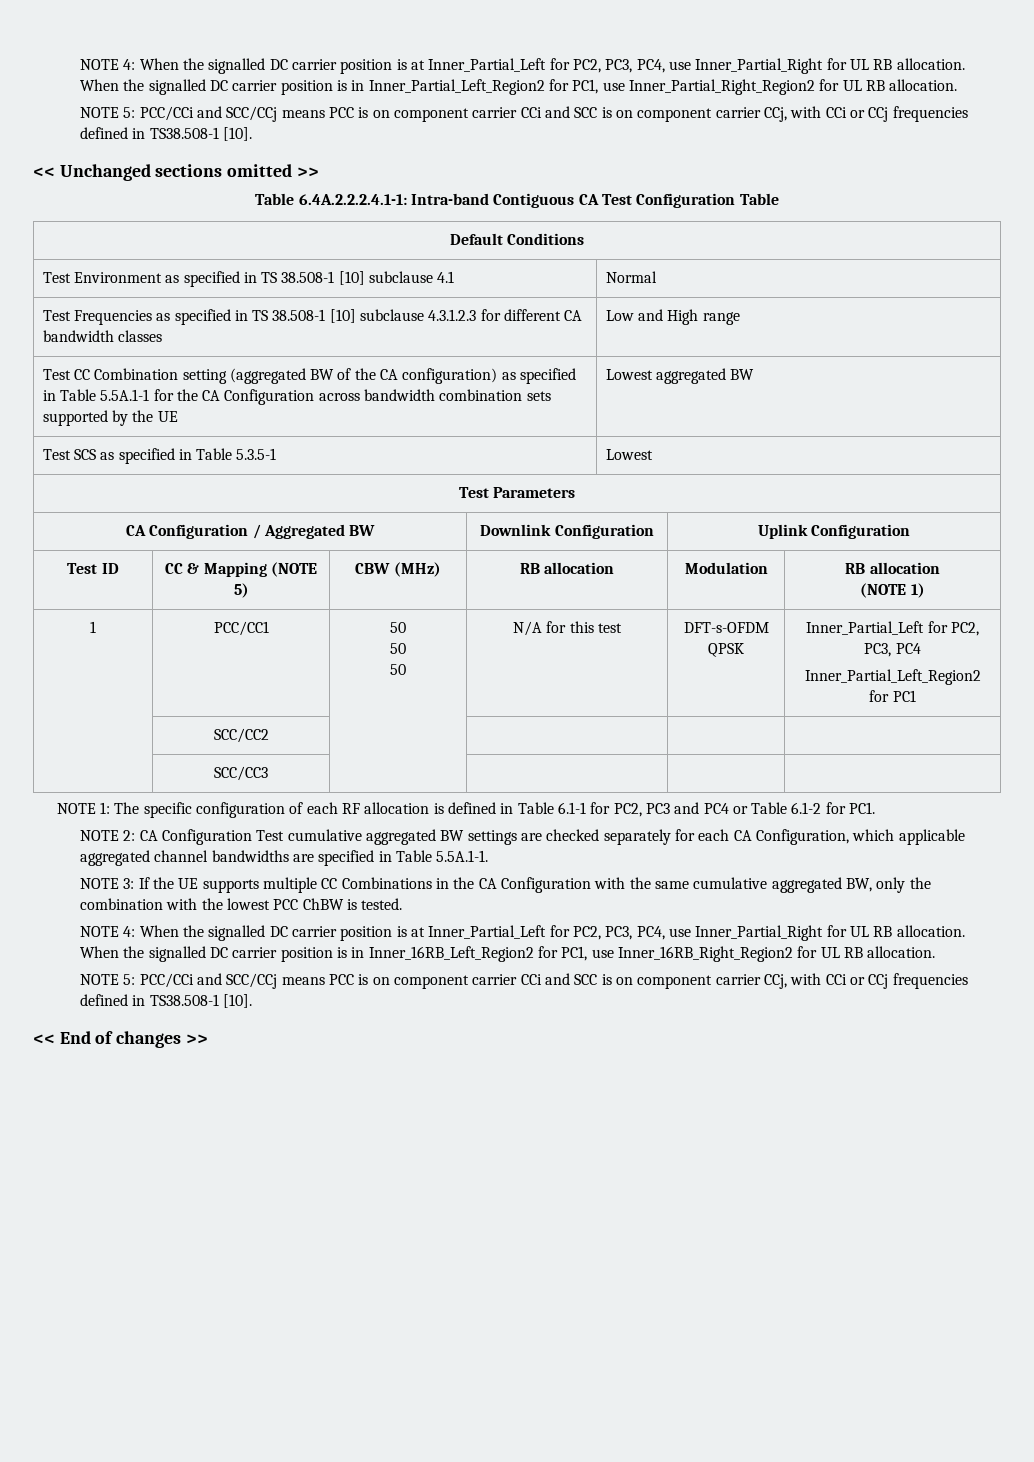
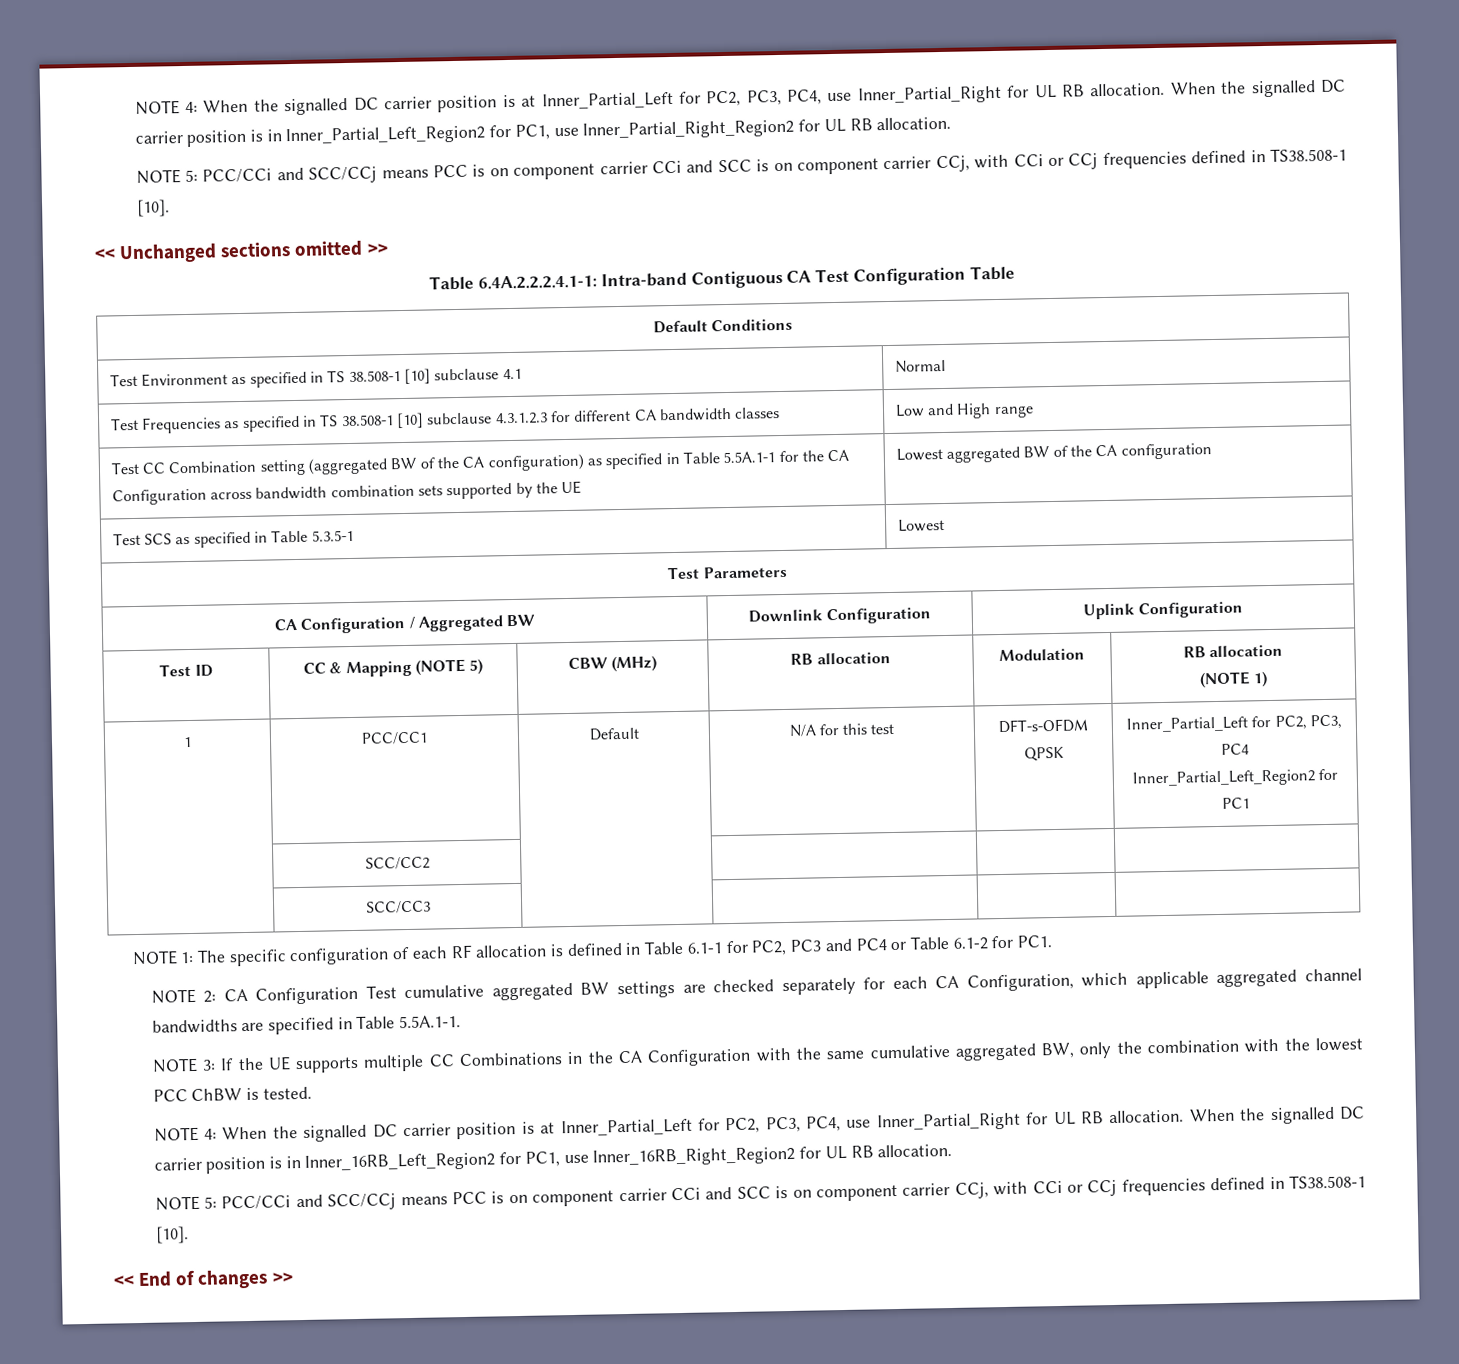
(755, 374) none -> [1052,443,1212,460] of the CA configuration
[390,622,406,633] [390,643,406,654] [390,664,406,675] 50 // 50 // 50 -> [588,727,640,741] Default

